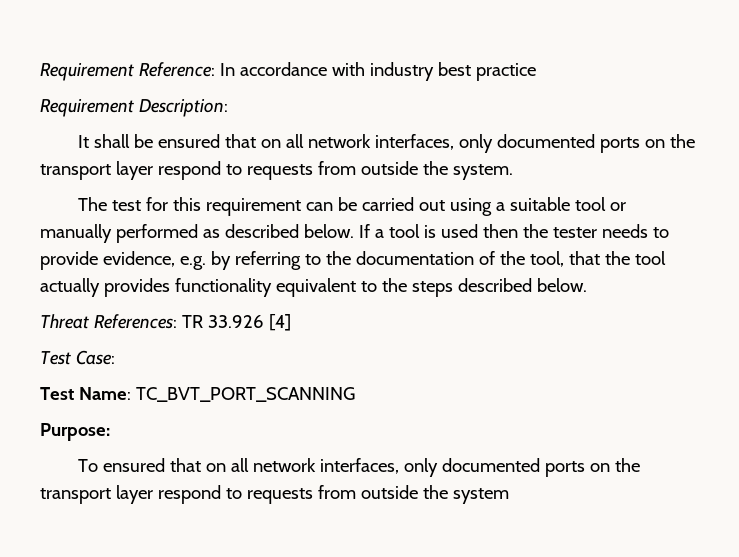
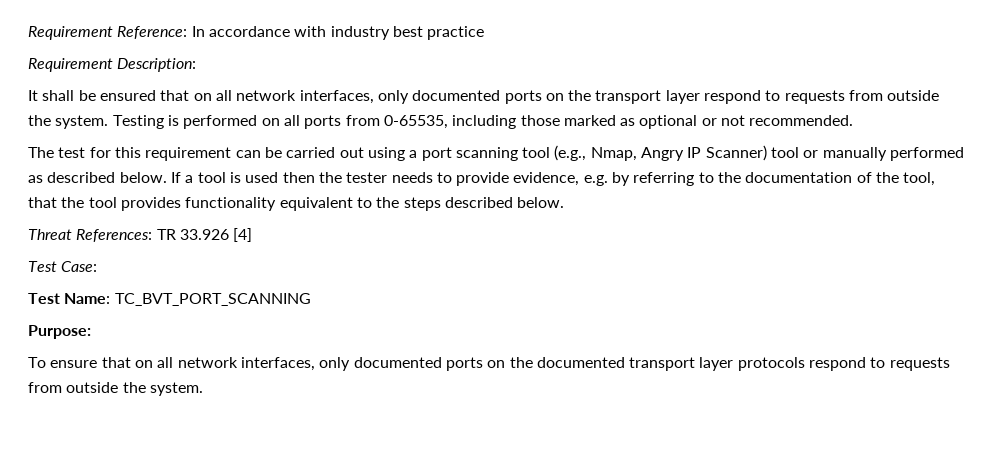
(513, 172) none -> [112,115,854,129] Testing is performed on all ports from 0-65535, including those marked as optional or not recommended.
[510,197,571,211] suitable -> [421,145,767,161] port scanning tool (e.g., Nmap, Angry IP Scanner)
[40,278,100,297] actually -> (117, 202) none
[103,458,166,472] ensured -> [50,360,98,368] ensure
[40,485,509,504] transport layer respond to requests from outside the system -> [536,357,950,371] [28,382,203,396] documented transport layer protocols respond to requests from outside the system.

